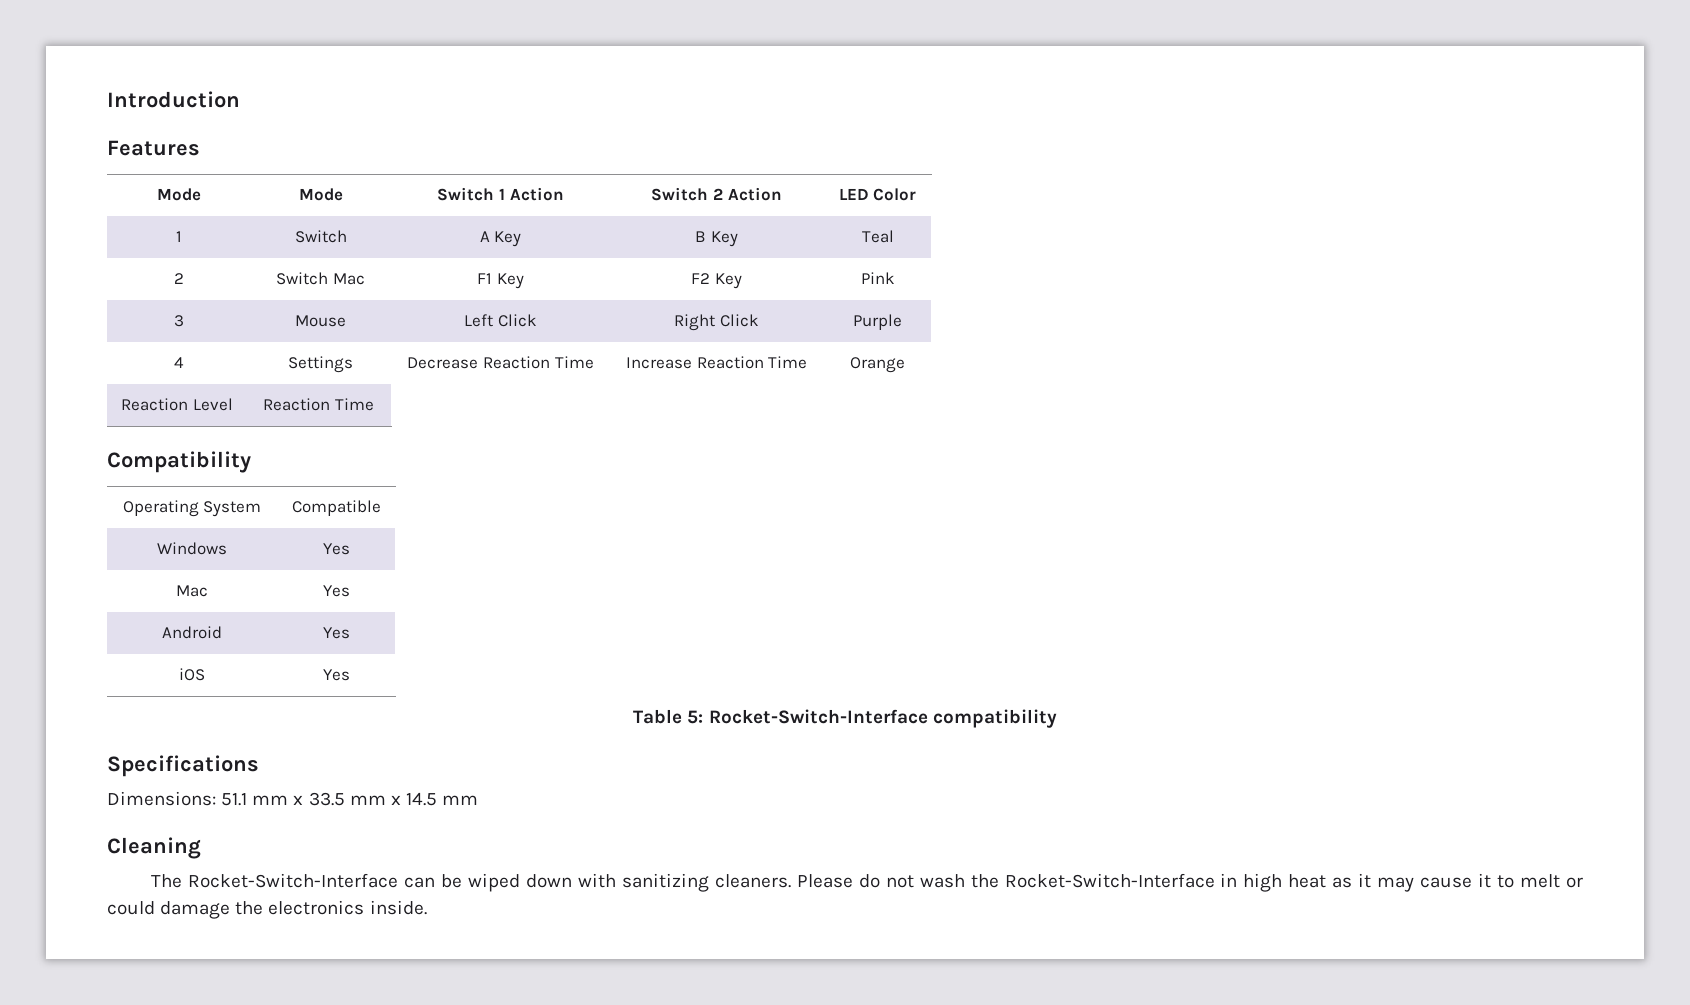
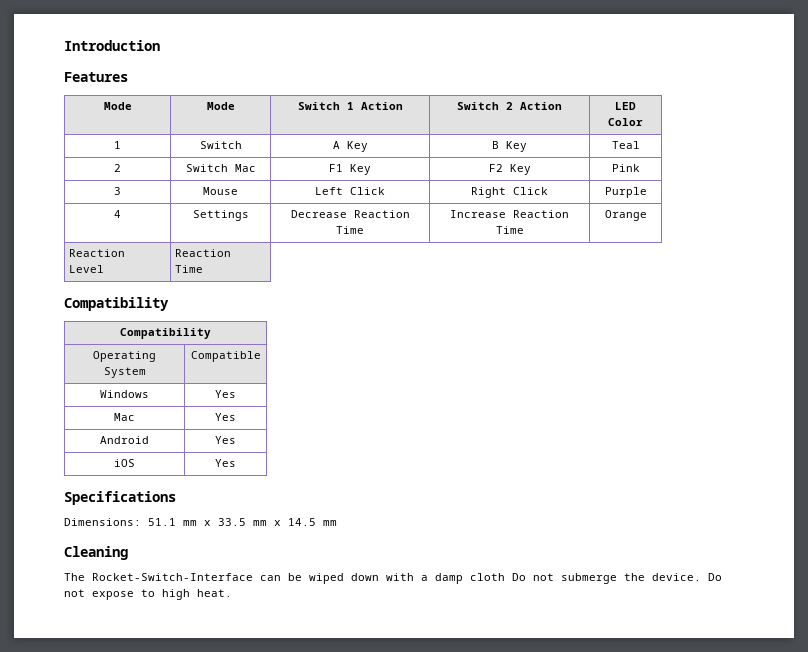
(251, 462) none -> [120,328,211,339] // Compatibility
[633,709,1057,728] // Table 5: Rocket-Switch-Interface compatibility -> (236, 463) none
[621,873,1584,892] [107,900,427,919] sanitizing cleaners. Please do not wash the Rocket-Switch-Interface in high heat as it may cause it to melt or could damage the electronics inside. -> [421,573,722,584] [64,589,232,600] a damp cloth Do not submerge the device. Do not expose to high heat.

